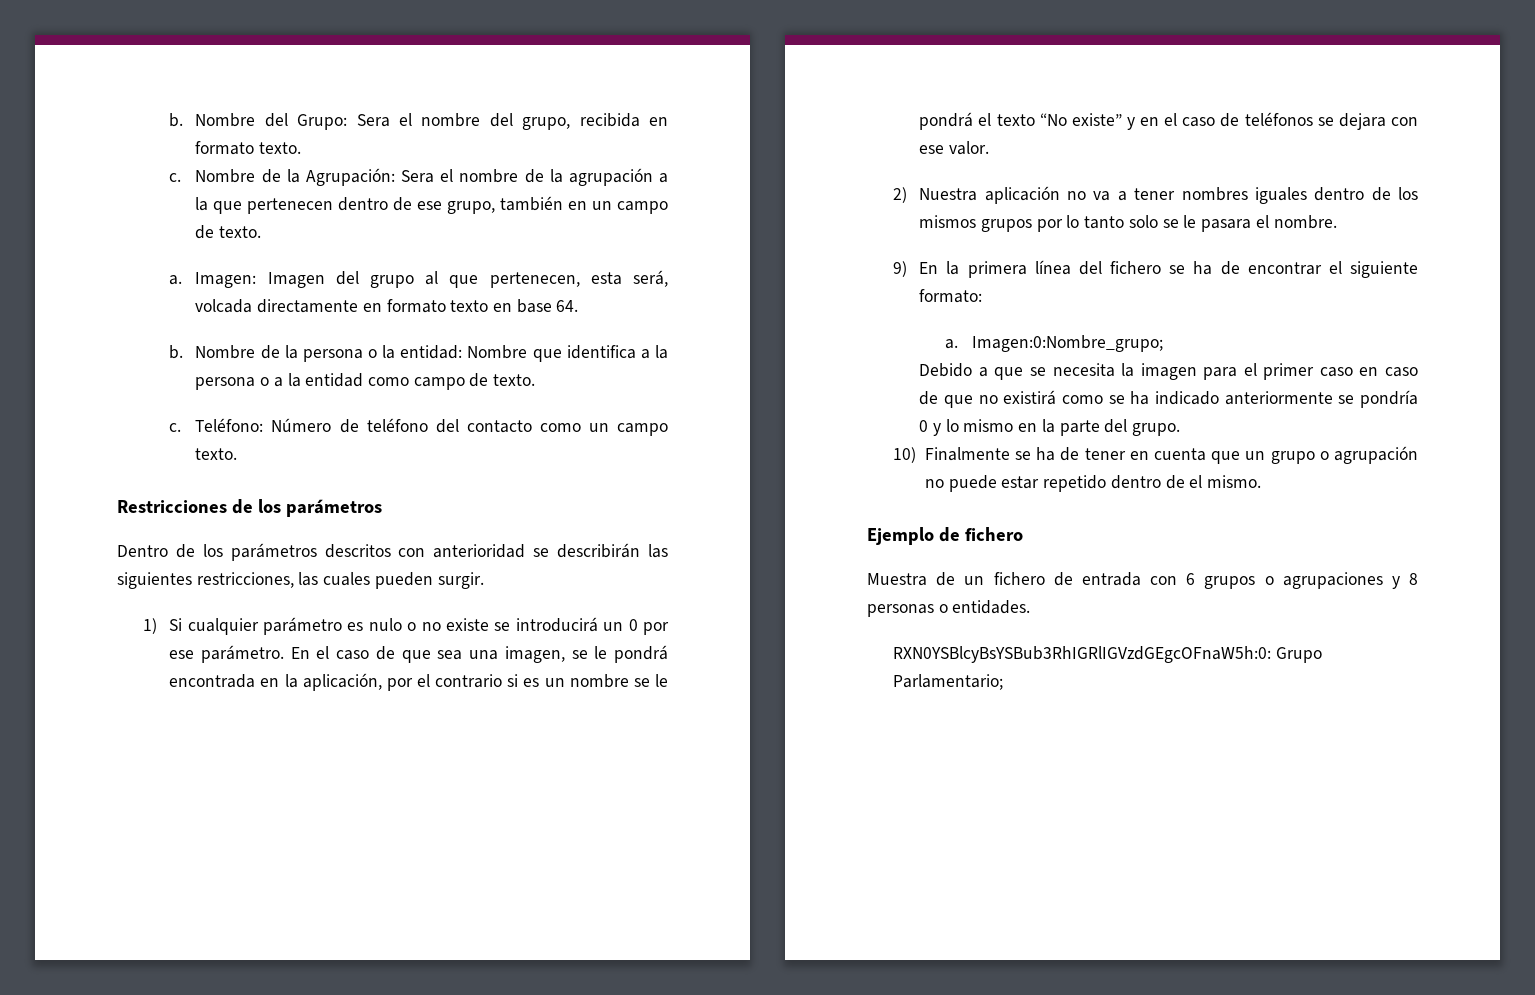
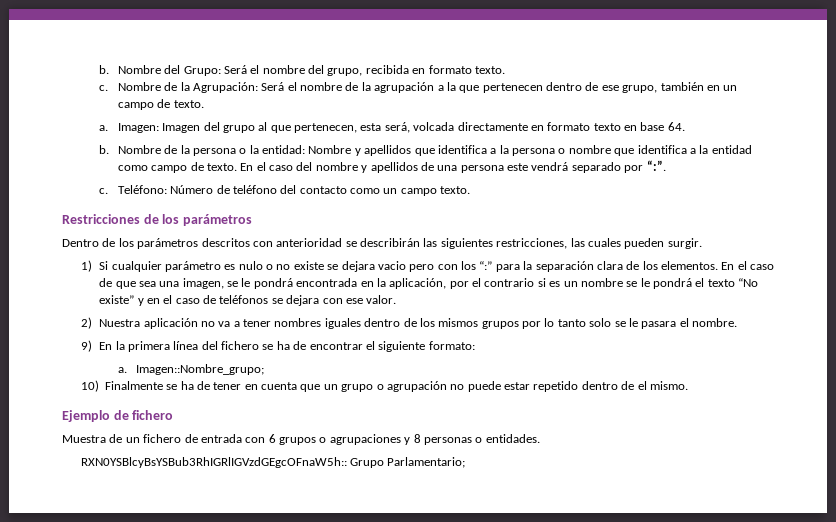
[356,114,390,127] Sera -> [223,65,247,74] Será
[401,170,435,183] Sera -> [261,82,285,91] Será
(528, 352) none -> [354,145,412,156] y apellidos
(270, 381) none -> [568,145,687,156] nombre que identifica
(536, 380) none -> [240,160,666,173] En el caso del nombre y apellidos de una persona este vendrá separado por “:”.
[515,617,669,635] [169,645,284,663] introducirá un 0 por ese parámetro. -> [341,261,719,272] dejara vacio pero con los “:” para la separación clara de los elementos.
[971,335,1163,352] [919,363,1418,380] [919,390,1418,408] [919,419,1181,436] Imagen:0:Nombre_grupo; // Debido a que se necesita la imagen para el primer caso en caso de que no existirá como se ha indicado anteriormente se pondría 0 y lo mismo en la parte del grupo. -> [136,364,265,375] Imagen::Nombre_grupo;
[893,646,1272,663] RXN0YSBlcyBsYSBub3RhIGRlIGVzdGEgcOFnaW5h:0: -> [80,457,347,468] RXN0YSBlcyBsYSBub3RhIGRlIGVzdGEgcOFnaW5h::

